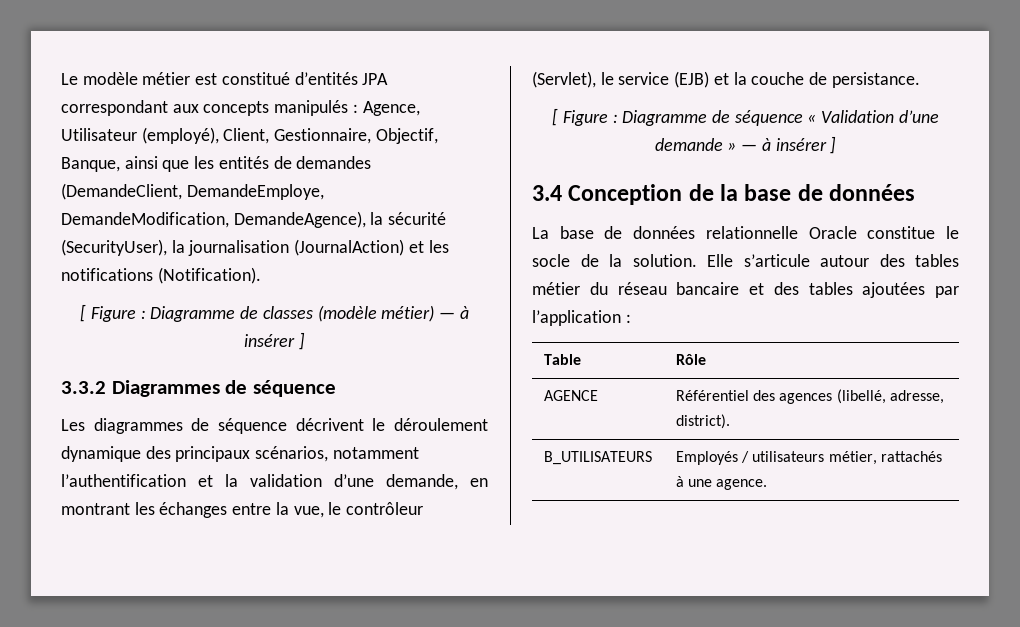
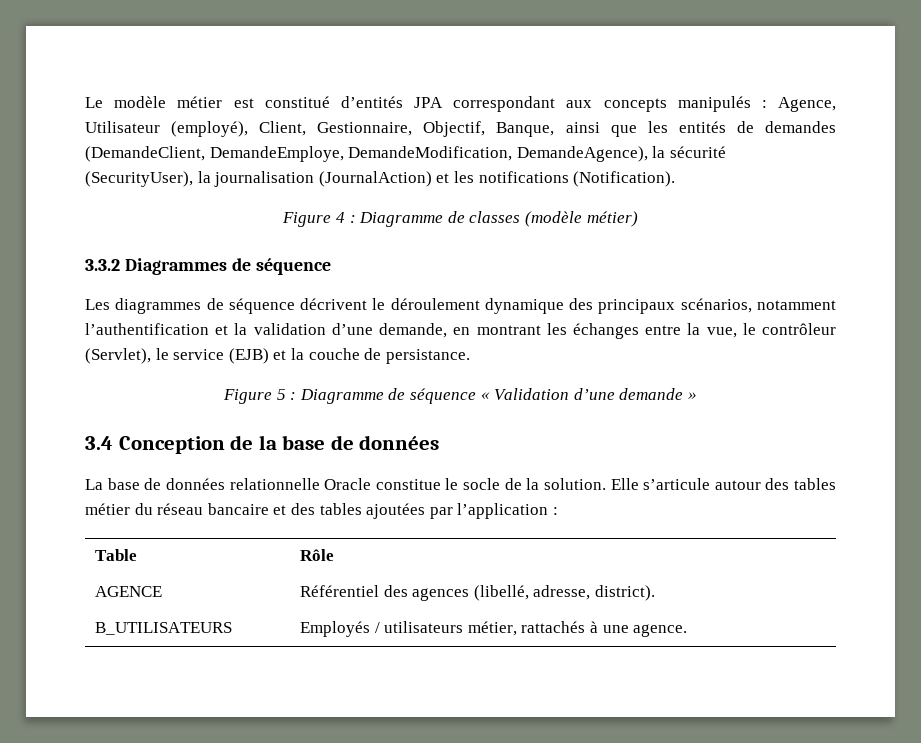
[80,304,136,322] [ Figure -> [282,212,346,227] Figure 4
[439,306,469,319] [244,332,305,350] — à insérer ] -> (638, 219) none
[552,108,608,126] [ Figure -> [223,389,286,404] Figure 5
[741,136,837,154] — à insérer ] -> (697, 396) none

